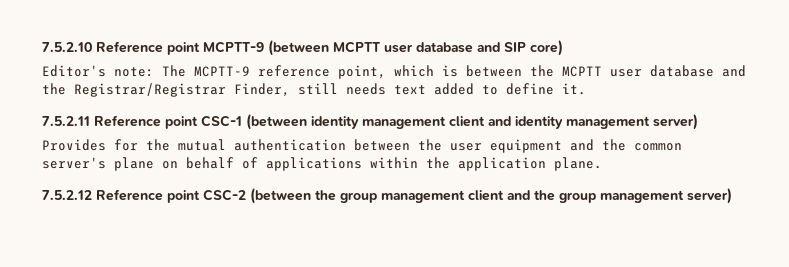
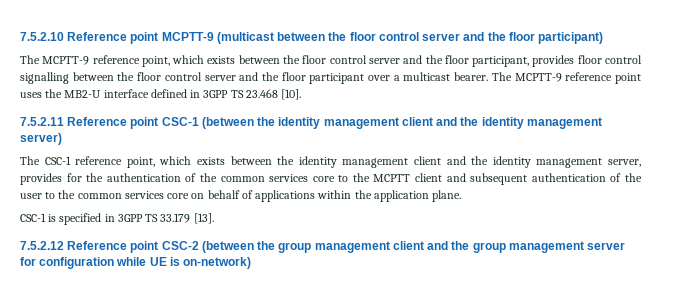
[268,40,563,56] [42,65,154,77] (between MCPTT user database and SIP core) // Editor's note: -> [216,32,604,44] (multicast between the floor control server and the floor participant) //
[442,65,746,77] [42,83,586,97] is between the MCPTT user database and the Registrar/Registrar Finder, still needs text added to define it. -> [207,55,642,67] [20,72,641,84] [20,89,302,100] exists between the floor control server and the floor participant, provides floor control signalling between the floor control server and the floor participant over a multicast bearer. The MCPTT-9 reference point uses the MB2-U interface defined in 3GPP TS 23.468 [10].
[311,116,511,129] identity management client and -> [257,117,479,129] the identity management client and the
[42,139,682,153] [42,157,154,171] Provides for the mutual authentication between the user equipment and the common server's plane -> [20,156,642,168] [20,173,642,185] [20,190,190,199] The CSC-1 reference point, which exists between the identity management client and the identity management server, provides for the authentication of the common services core to the MCPTT client and subsequent authentication of the user to the common services core
(602, 164) none -> [20,213,214,225] // CSC-1 is specified in 3GPP TS 33.179 [13].
[687,188,732,204] server) -> [587,242,626,250] [20,257,252,269] server for configuration while UE is on-network)

